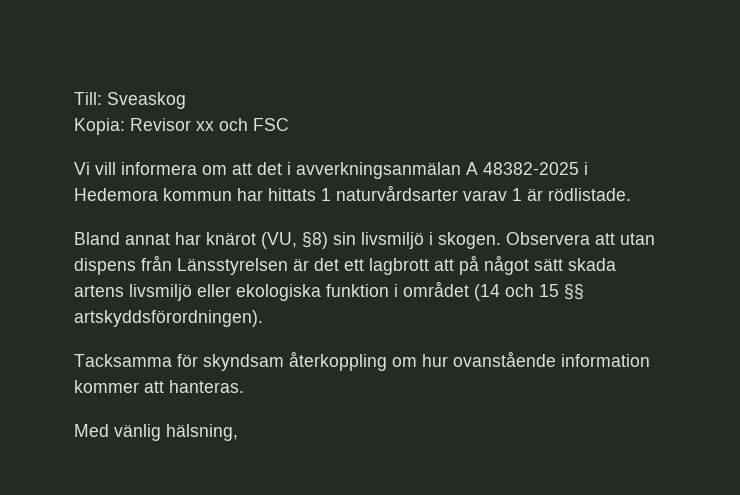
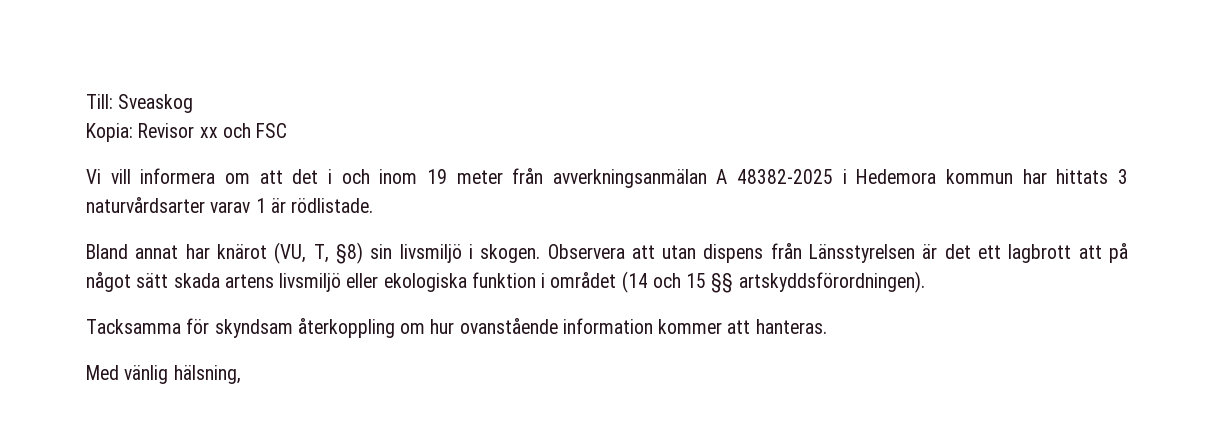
(291, 168) none -> [341,168,544,184] och inom 19 meter från
[321,188,331,201] 1 -> [1117,169,1128,184] 3
(297, 240) none -> [313,244,329,263] T,

